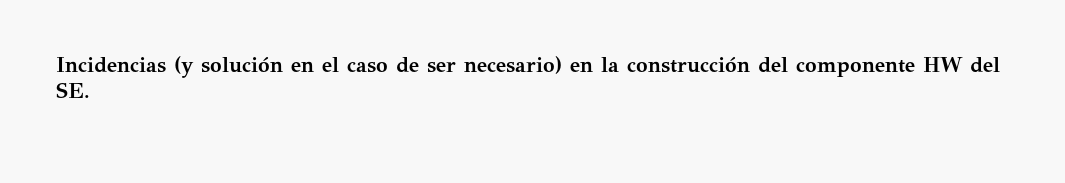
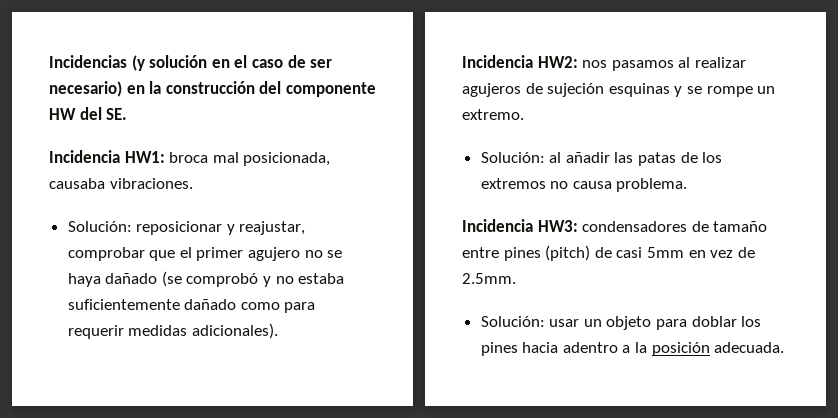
(90, 90) none -> [49,150,331,166] [49,178,193,189] [67,221,306,235] [67,247,343,261] [67,271,345,287] [67,299,316,313] [67,323,278,339] [462,55,746,71] [462,83,776,97] [462,109,524,120] [480,152,723,166] [480,178,688,192] [462,219,768,232] [462,245,755,261] [462,273,516,284] [480,316,762,330] [480,342,785,356] // Incidencia HW1: broca mal posicionada, causaba vibraciones. // Solución: reposicionar y reajustar, comprobar que el primer agujero no se haya dañado (se comprobó y no estaba suficientemente dañado como para requerir medidas adicionales). // Incidencia HW2: nos pasamos al realizar agujeros de sujeción esquinas y se rompe un extremo. // Solución: al añadir las patas de los extremos no causa problema. // Incidencia HW3: condensadores de tamaño entre pines (pitch) de casi 5mm en vez de 2.5mm. // Solución: usar un objeto para doblar los pines hacia adentro a la posición adecuada.

